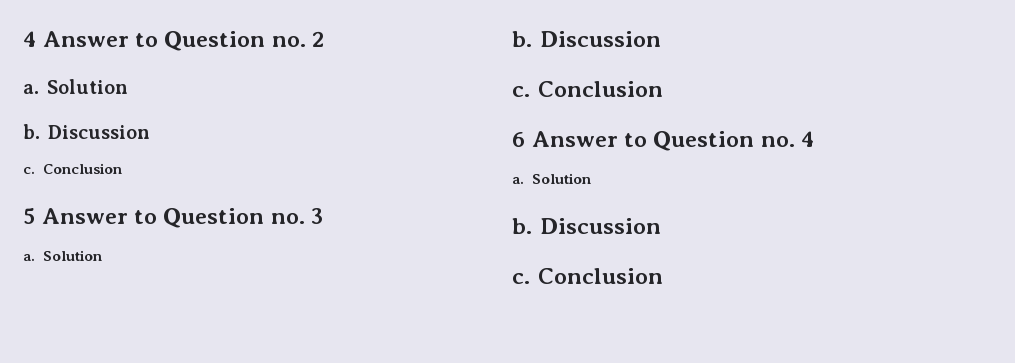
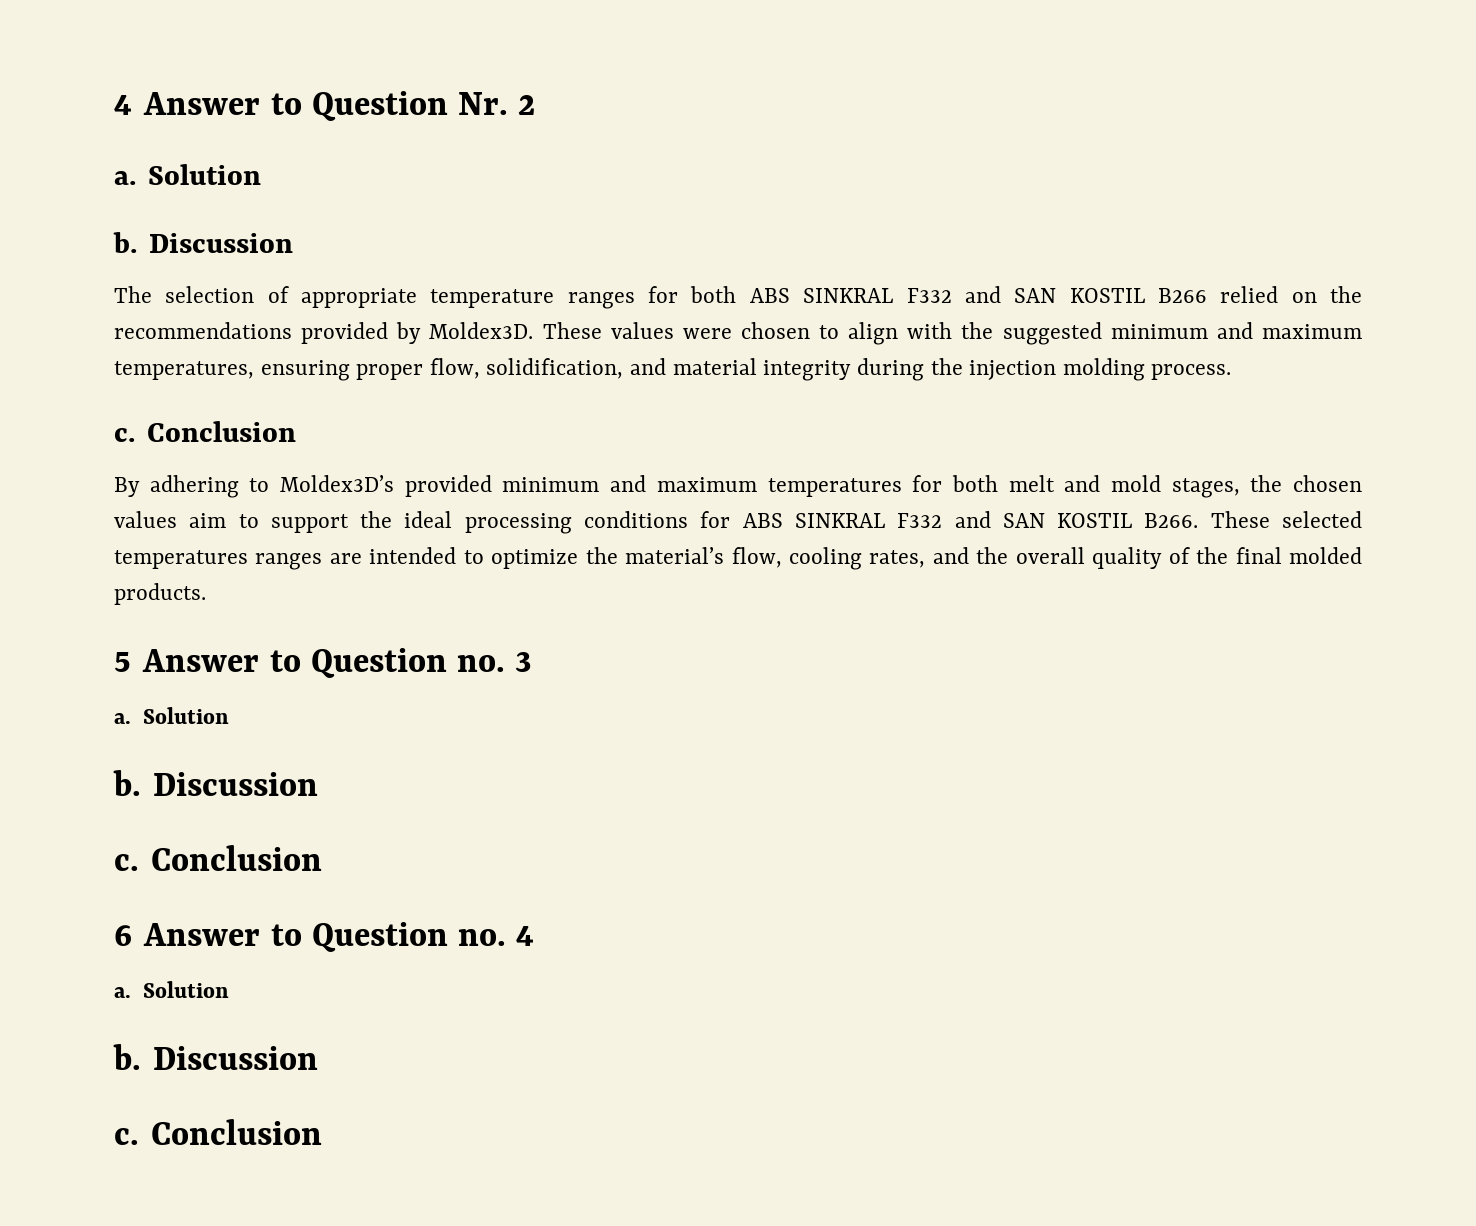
[271,36,306,47] no. -> [458,92,509,115] Nr.
[23,163,122,174] c. Conclusion -> [114,286,1362,309] [114,322,1362,345] [114,358,1232,381] [114,421,297,442] [114,475,1362,498] [114,511,1362,534] [114,547,1362,570] [114,583,206,605] The selection of appropriate temperature ranges for both ABS SINKRAL F332 and SAN KOSTIL B266 relied on the recommendations provided by Moldex3D. These values were chosen to align with the suggested minimum and maximum temperatures, ensuring proper flow, solidification, and material integrity during the injection molding process. // c. Conclusion // By adhering to Moldex3D’s provided minimum and maximum temperatures for both melt and mold stages, the chosen values aim to support the ideal processing conditions for ABS SINKRAL F332 and SAN KOSTIL B266. These selected temperatures ranges are intended to optimize the material’s flow, cooling rates, and the overall quality of the final molded products.

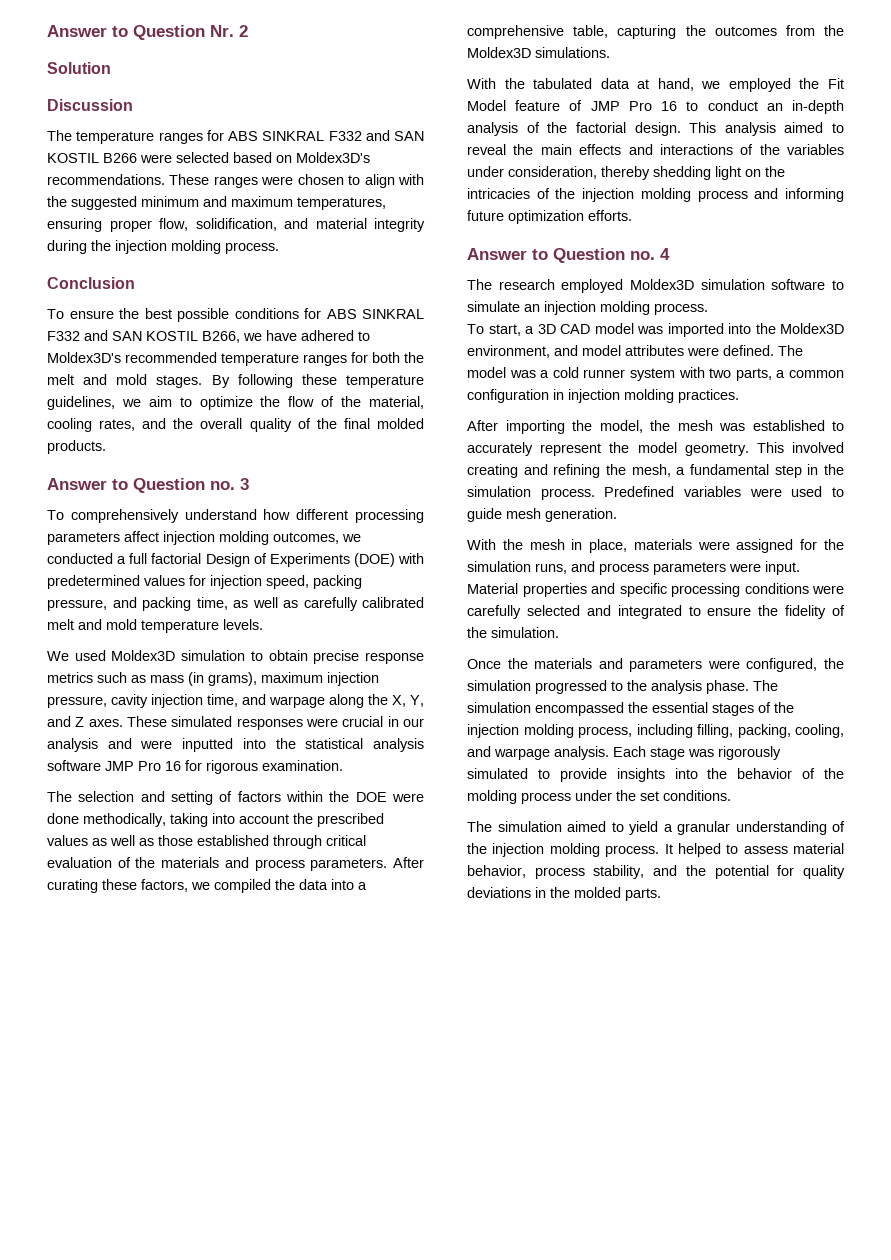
[114,95,132,115] 4 -> (47, 31) none
[114,164,262,185] [113,232,137,253] a. Solution // b. -> [47,62,111,74] Solution //
[165,286,737,309] selection of appropriate temperature ranges for both -> [76,130,224,144] temperature ranges for
[1220,286,1362,303] [114,322,674,344] relied on the recommendations provided by Moldex3D. These values -> [140,152,370,163] [47,174,258,188] were selected based on Moldex3D's recommendations. These ranges
[114,421,297,442] [114,475,1362,498] [114,511,572,534] c. Conclusion // By adhering to Moldex3D’s provided minimum and maximum temperatures for both melt and mold stages, the chosen values aim to support the ideal processing -> [47,277,135,289] [47,308,229,322] Conclusion // To ensure the best possible
[1144,511,1362,528] [114,547,782,570] B266. These selected temperatures ranges are intended to optimize the material’s flow, -> [202,330,370,343] [47,352,424,366] [47,374,424,388] [47,396,425,410] B266, we have adhered to Moldex3D's recommended temperature ranges for both the melt and mold stages. By following these temperature guidelines, we aim to optimize the flow of the material,
[114,652,131,672] 5 -> (106, 447) none
[114,707,230,724] [113,770,319,796] [114,845,323,871] [114,925,132,946] a. Solution // b. Discussion // c. Conclusion // 6 -> [47,509,425,523] [47,531,361,545] [47,553,424,567] [47,575,362,589] [47,597,424,611] [47,619,263,633] [47,650,425,664] [47,672,379,686] [47,694,424,708] [47,716,424,730] [47,738,425,752] [47,760,343,774] [47,791,424,805] [47,813,384,827] [47,835,366,849] [47,857,424,871] [47,879,367,893] [467,25,844,39] [467,47,610,58] [467,78,844,92] [467,100,844,114] [467,122,844,136] [467,144,844,155] [467,166,785,180] [467,188,844,202] [467,210,632,224] To comprehensively understand how different processing parameters affect injection molding outcomes, we conducted a full factorial Design of Experiments (DOE) with predetermined values for injection speed, packing pressure, and packing time, as well as carefully calibrated melt and mold temperature levels. // We used Moldex3D simulation to obtain precise response metrics such as mass (in grams), maximum injection pressure, cavity injection time, and warpage along the X, Y, and Z axes. These simulated responses were crucial in our analysis and were inputted into the statistical analysis software JMP Pro 16 for rigorous examination. // The selection and setting of factors within the DOE were done methodically, taking into account the prescribed values as well as those established through critical evaluation of the materials and process parameters. After curating these factors, we compiled the data into a comprehensive table, capturing the outcomes from the Moldex3D simulations. // With the tabulated data at hand, we employed the Fit Model feature of JMP Pro 16 to conduct an in-depth analysis of the factorial design. This analysis aimed to reveal the main effects and interactions of the variables under consideration, thereby shedding light on the intricacies of the injection molding process and informing future optimization efforts. //
[114,981,230,998] [113,1044,319,1070] [114,1119,323,1145] a. Solution // b. Discussion // c. Conclusion -> [467,279,844,293] [467,301,708,315] [467,323,844,337] [467,345,803,358] [467,367,844,381] [467,389,739,403] [467,420,844,434] [467,442,844,456] [467,464,844,478] [467,486,844,500] [467,508,617,522] [467,539,844,553] [467,561,800,575] [467,583,844,597] [467,605,845,619] [467,627,559,638] [467,658,844,672] [467,680,778,694] [467,702,794,716] [467,724,844,738] [467,746,781,760] [467,768,844,782] [467,790,731,804] [467,821,845,835] [467,843,844,857] [467,865,845,879] [467,887,661,901] The research employed Moldex3D simulation software to simulate an injection molding process. // To start, a 3D CAD model was imported into the Moldex3D environment, and model attributes were defined. The model was a cold runner system with two parts, a common configuration in injection molding practices. // After importing the model, the mesh was established to accurately represent the model geometry. This involved creating and refining the mesh, a fundamental step in the simulation process. Predefined variables were used to guide mesh generation. // With the mesh in place, materials were assigned for the simulation runs, and process parameters were input. Material properties and specific processing conditions were carefully selected and integrated to ensure the fidelity of the simulation. // Once the materials and parameters were configured, the simulation progressed to the analysis phase. The simulation encompassed the essential stages of the injection molding process, including filling, packing, cooling, and warpage analysis. Each stage was rigorously simulated to provide insights into the behavior of the molding process under the set conditions. // The simulation aimed to yield a granular understanding of the injection molding process. It helped to assess material behavior, process stability, and the potential for quality deviations in the molded parts.

